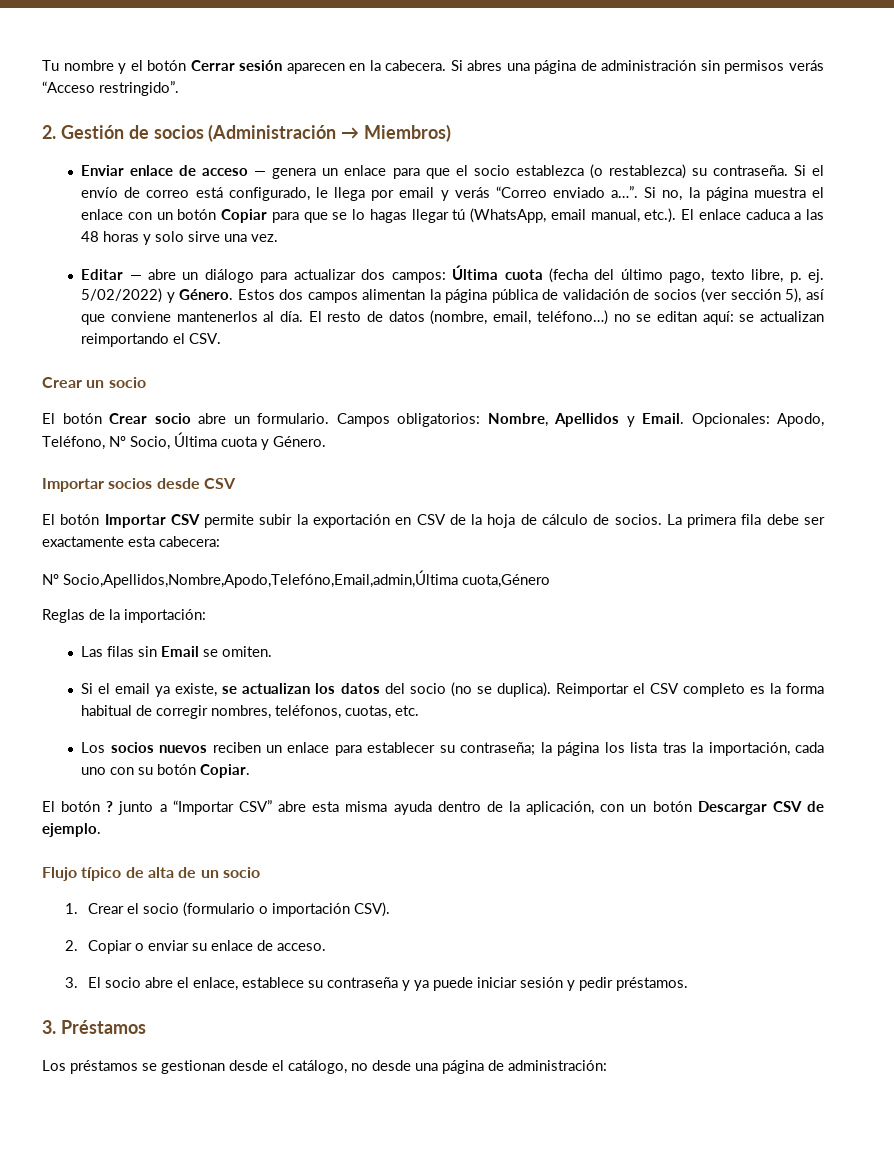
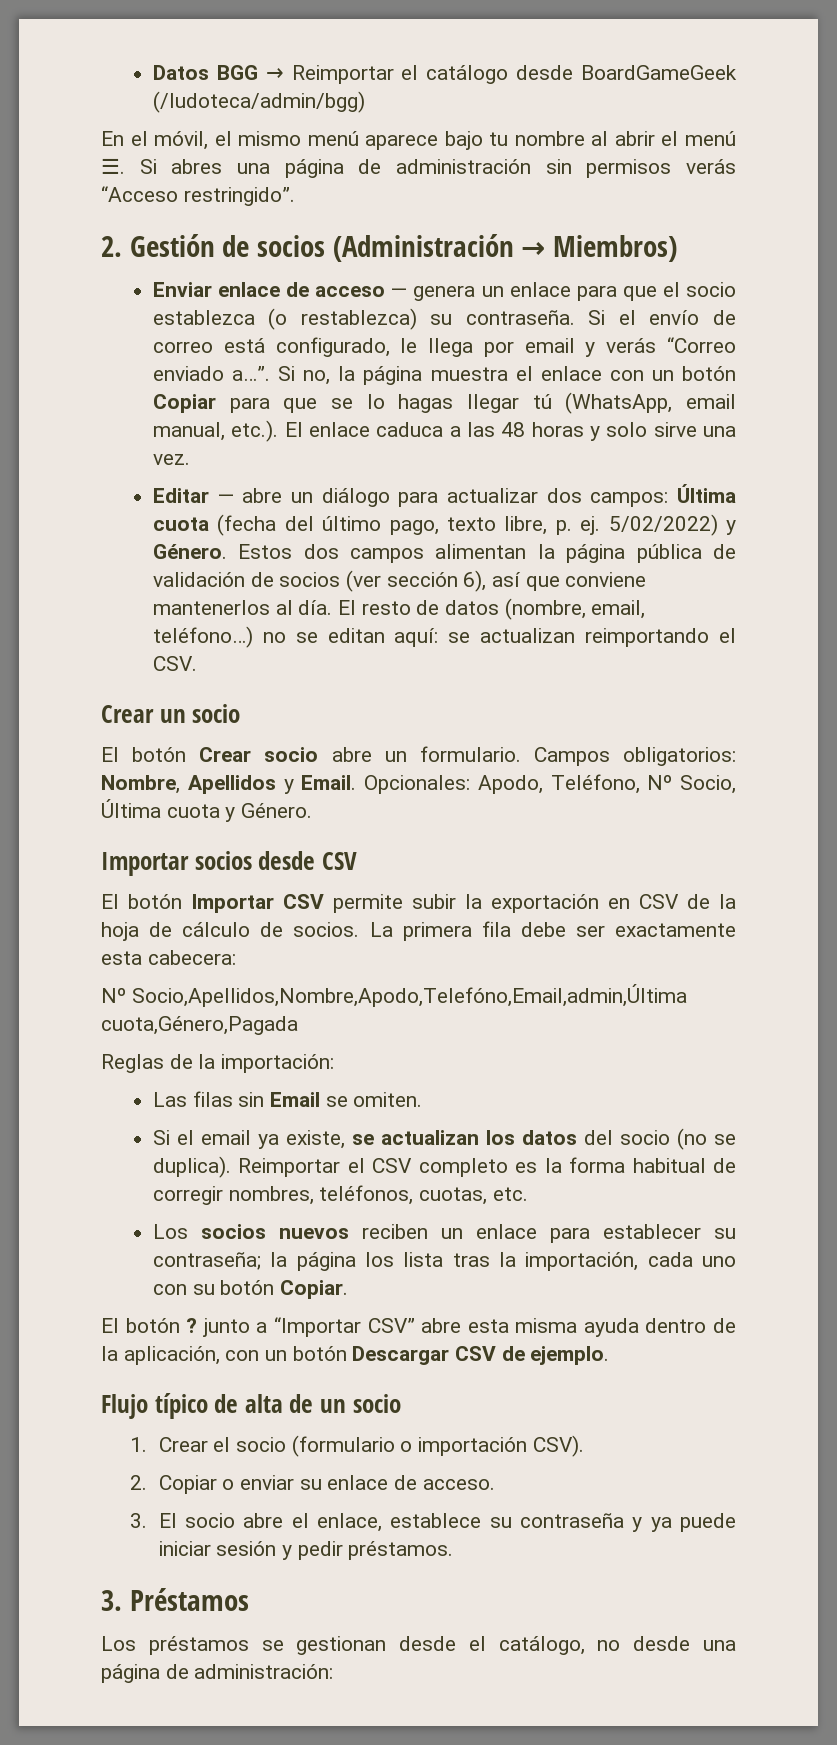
[42,60,447,74] Tu nombre y el botón Cerrar sesión aparecen en la cabecera. -> [152,65,737,84] [152,91,365,113] [101,131,736,150] [101,158,125,174] Datos BGG → Reimportar el catálogo desde BoardGameGeek (/ludoteca/admin/bgg) // En el móvil, el mismo menú aparece bajo tu nombre al abrir el menú ☰.
[785,288,802,303] 5), -> [463,570,487,592] 6),
[462,574,550,588] cuota,Género -> [101,1016,298,1035] cuota,Género,Pagada

